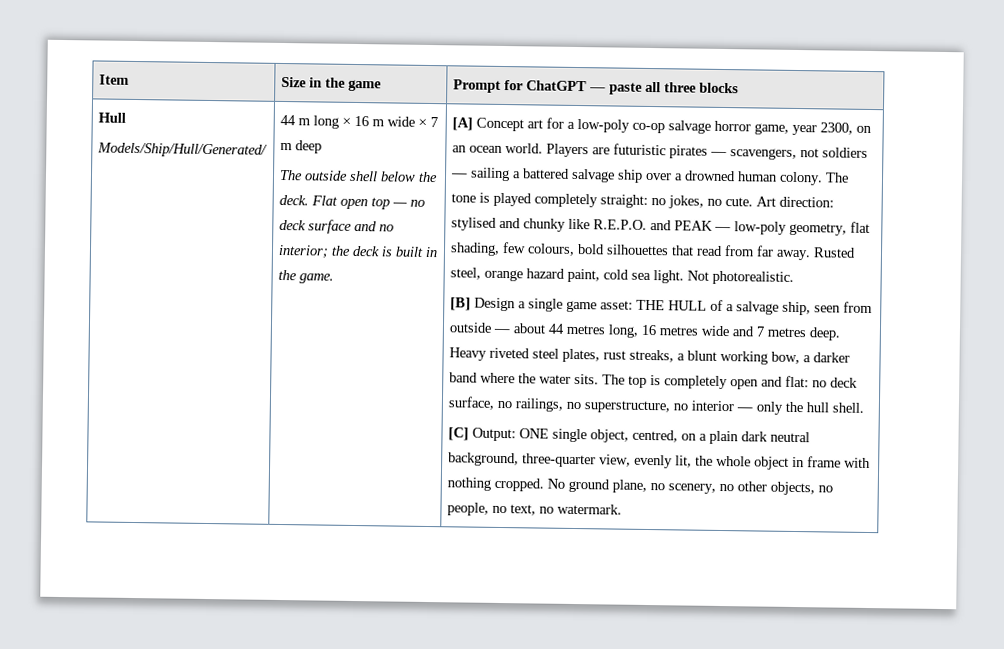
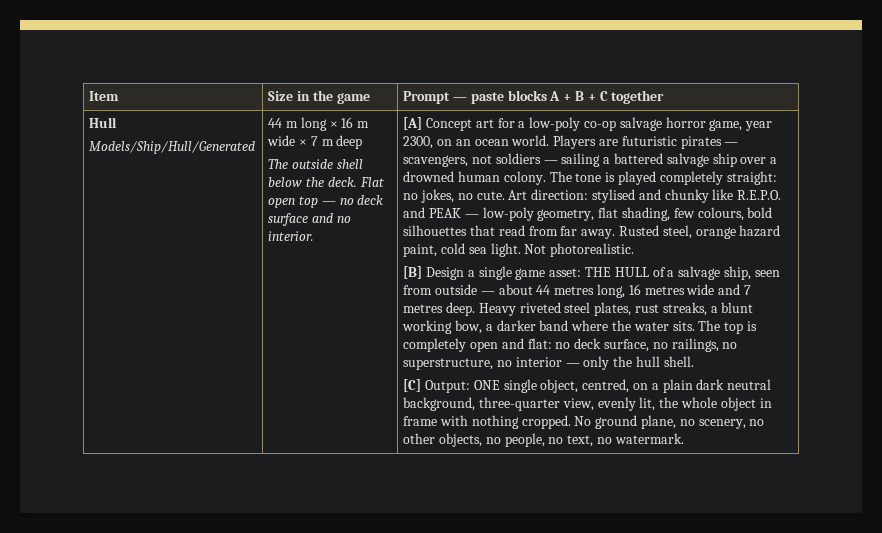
[504,80,740,95] for ChatGPT — paste all three blocks -> [453,90,665,104] — paste blocks A + B + C together
[97,142,269,158] Models/Ship/Hull/Generated/ -> [89,141,256,154] Models/Ship/Hull/Generated
[278,244,439,259] [278,269,335,284] interior; the deck is built in the game. -> [268,231,315,241] interior.

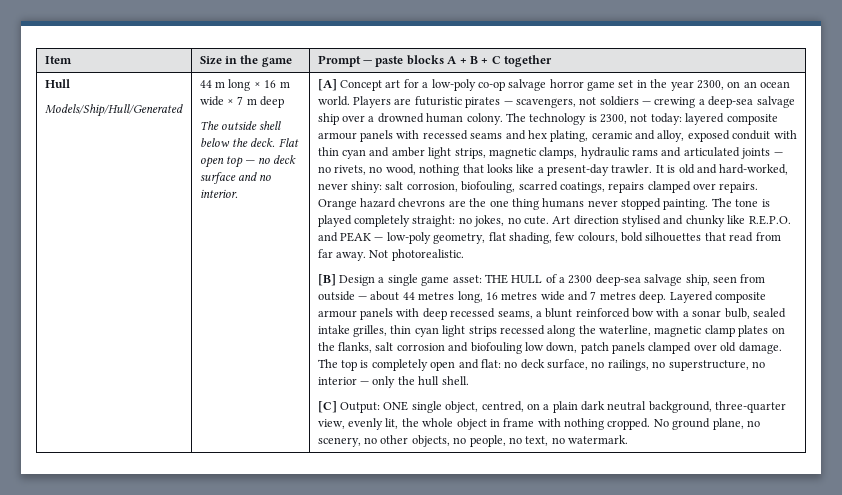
[709,119,743,131] game, -> [587,79,668,91] game set in the
[561,153,663,167] sailing a battered -> [654,96,754,108] crewing a deep-sea
(572, 176) none -> [529,113,778,125] [317,130,797,142] [317,147,783,159] [317,164,789,176] [317,181,759,193] [317,198,732,210] technology is 2300, not today: layered composite armour panels with recessed seams and hex plating, ceramic and alloy, exposed conduit with thin cyan and amber light strips, magnetic clamps, hydraulic rams and articulated joints — no rivets, no wood, nothing that looks like a present-day trawler. It is old and hard-worked, never shiny: salt corrosion, biofouling, scarred coatings, repairs clamped over repairs. Orange hazard chevrons are the one thing humans never stopped painting. The
[531,189,589,200] direction: -> [573,215,619,225] direction
[618,225,781,239] [403,243,521,257] Rusted steel, orange hazard paint, cold sea light. -> (367, 256) none
(675, 273) none -> [568,274,641,286] 2300 deep-sea
[478,302,754,316] [402,320,695,334] Heavy riveted steel plates, rust streaks, a blunt working bow, a darker band where the water sits. -> [669,291,766,303] [317,308,786,320] [317,325,785,337] [317,342,782,354] Layered composite armour panels with deep recessed seams, a blunt reinforced bow with a sonar bulb, sealed intake grilles, thin cyan light strips recessed along the waterline, magnetic clamp plates on the flanks, salt corrosion and biofouling low down, patch panels clamped over old damage.

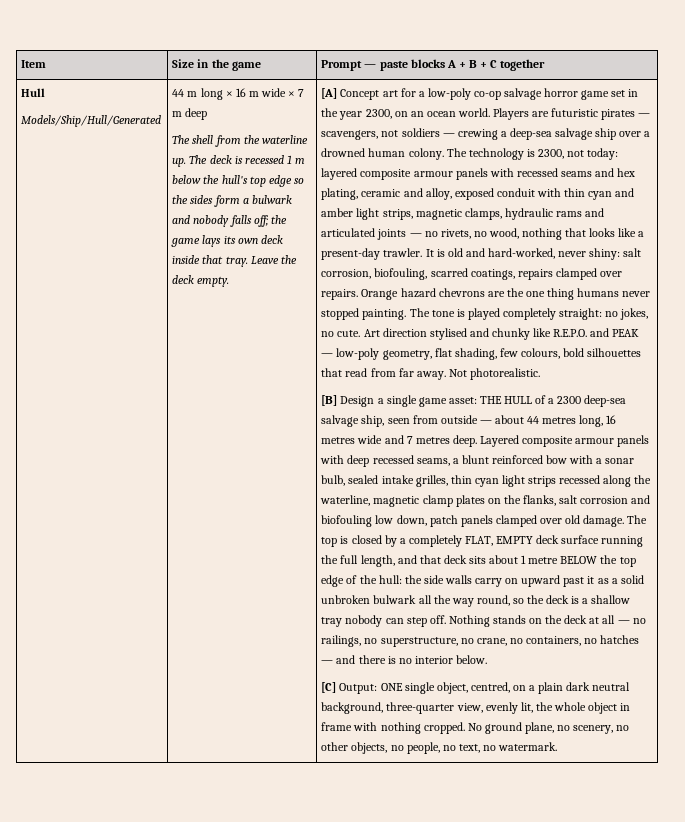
[221,121,282,130] [199,138,299,147] [199,155,297,168] [199,172,272,184] [199,189,238,198] outside shell below the deck. Flat open top — no deck surface and no interior. -> [192,135,308,147] [172,155,305,167] [172,175,304,187] [172,195,292,207] [172,215,287,227] [171,235,283,247] [172,255,297,267] [172,275,230,287] shell from the waterline up. The deck is recessed 1 m below the hull's top edge so the sides form a bulwark and nobody falls off; the game lays its own deck inside that tray. Leave the deck empty.
[371,359,589,371] completely open and flat: no deck surface, -> [351,535,644,547] [321,555,636,567] [321,575,644,587] [321,595,631,607] [321,615,630,627] closed by a completely FLAT, EMPTY deck surface running the full length, and that deck sits about 1 metre BELOW the top edge of the hull: the side walls carry on upward past it as a solid unbroken bulwark all the way round, so the deck is a shallow tray nobody can step off. Nothing stands on the deck at all —
[317,376,469,388] interior — only the hull shell. -> [476,635,640,646] [321,655,487,664] crane, no containers, no hatches — and there is no interior below.

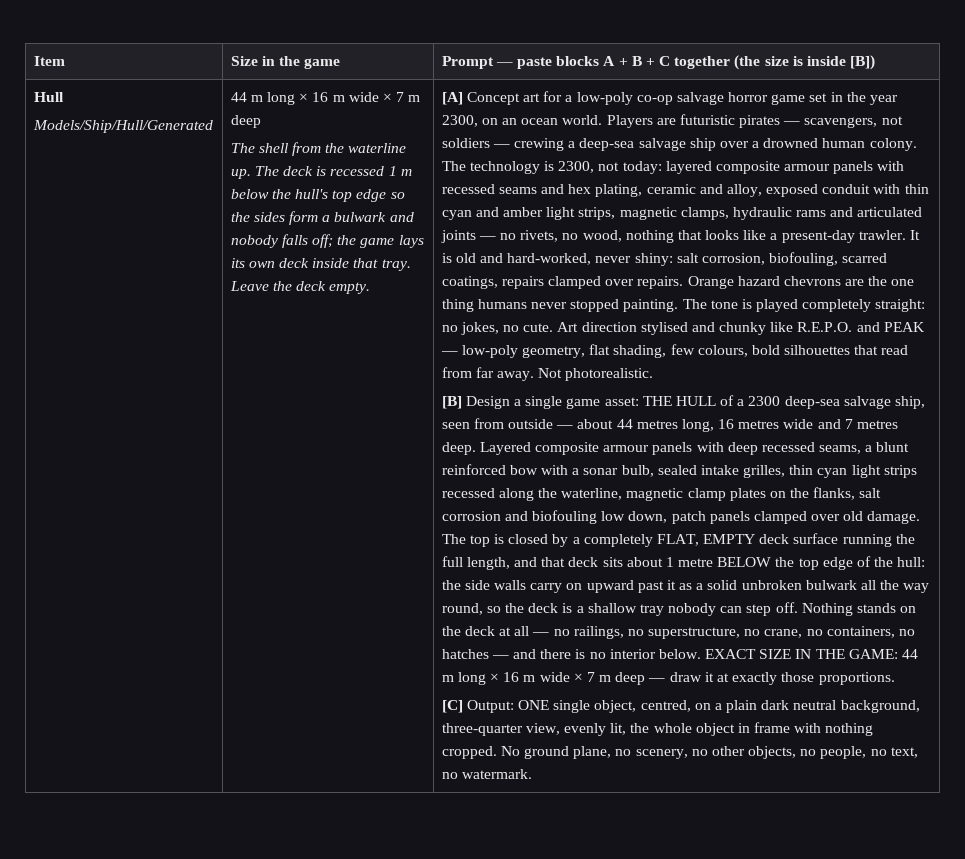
(546, 65) none -> [734,55,876,70] (the size is inside [B])
(487, 659) none -> [705,649,918,659] [441,672,895,685] EXACT SIZE IN THE GAME: 44 m long × 16 m wide × 7 m deep — draw it at exactly those proportions.

